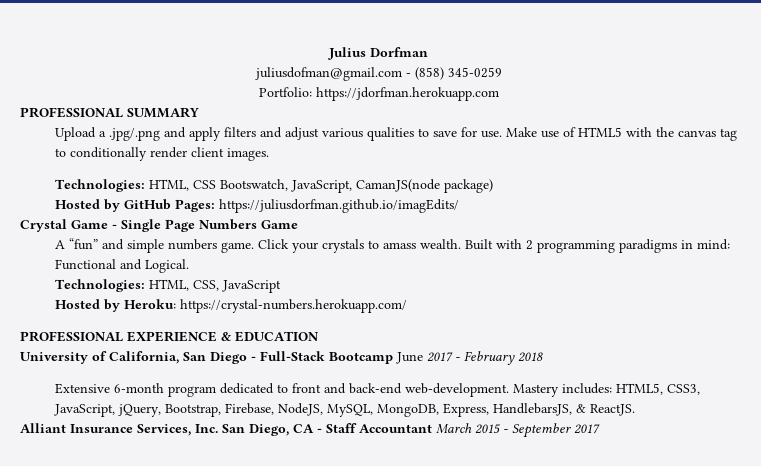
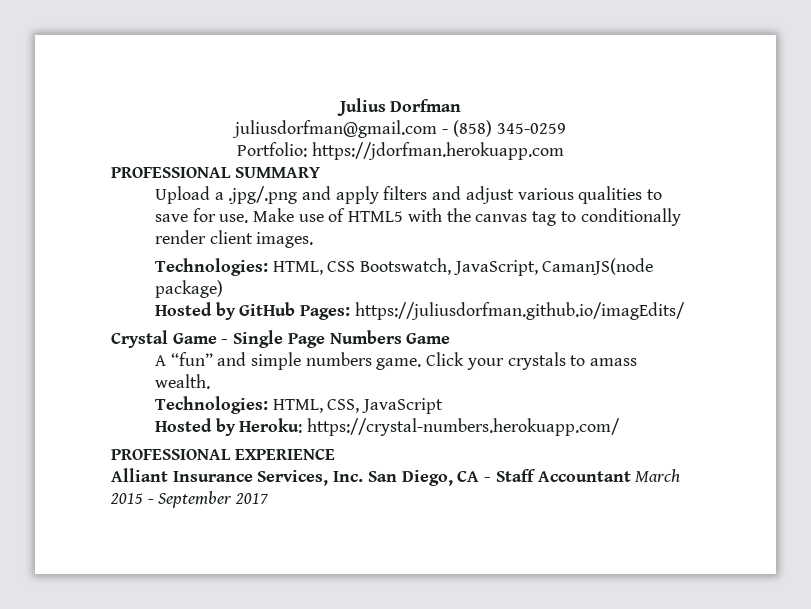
[254,67,402,81] juliusdofman@gmail.com -> [232,120,438,138] juliusdorfman@gmail.com
[464,239,730,253] [54,259,189,273] Built with 2 programming paradigms in mind: Functional and Logical. -> (210, 381) none
[221,331,319,342] [20,351,543,365] [54,383,700,397] [53,403,635,417] & EDUCATION // University of California, San Diego - Full-Stack Bootcamp June 2017 - February 2018 // Extensive 6-month program dedicated to front and back-end web-development. Mastery includes: HTML5, CSS3, JavaScript, jQuery, Bootstrap, Firebase, NodeJS, MySQL, MongoDB, Express, HandlebarsJS, & ReactJS. -> (335, 454) none

